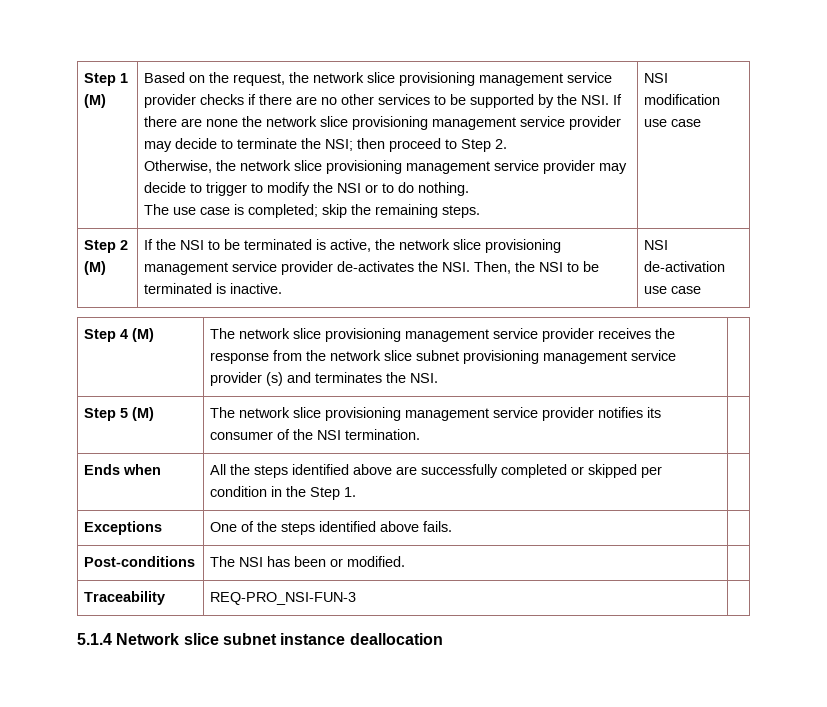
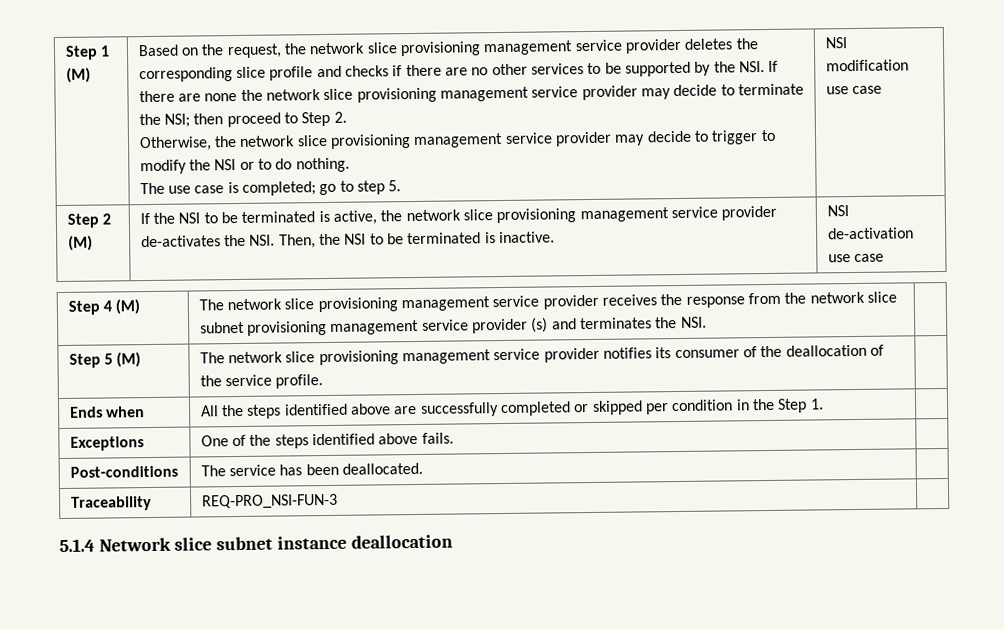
(197, 101) none -> [684,38,759,50] [138,65,342,83] deletes the corresponding slice profile and
[322,204,481,218] skip the remaining steps. -> [319,180,402,196] go to step 5.
[317,429,421,440] NSI termination. -> [785,344,884,357] [199,374,324,389] deallocation of the service profile.
[239,557,264,567] NSI -> [229,464,277,477] service
[330,556,406,567] or modified. -> [342,462,424,475] deallocated.

